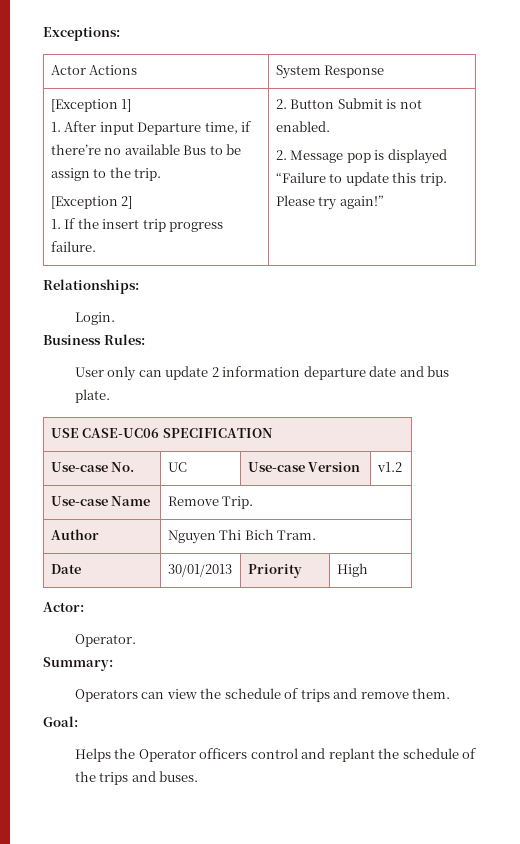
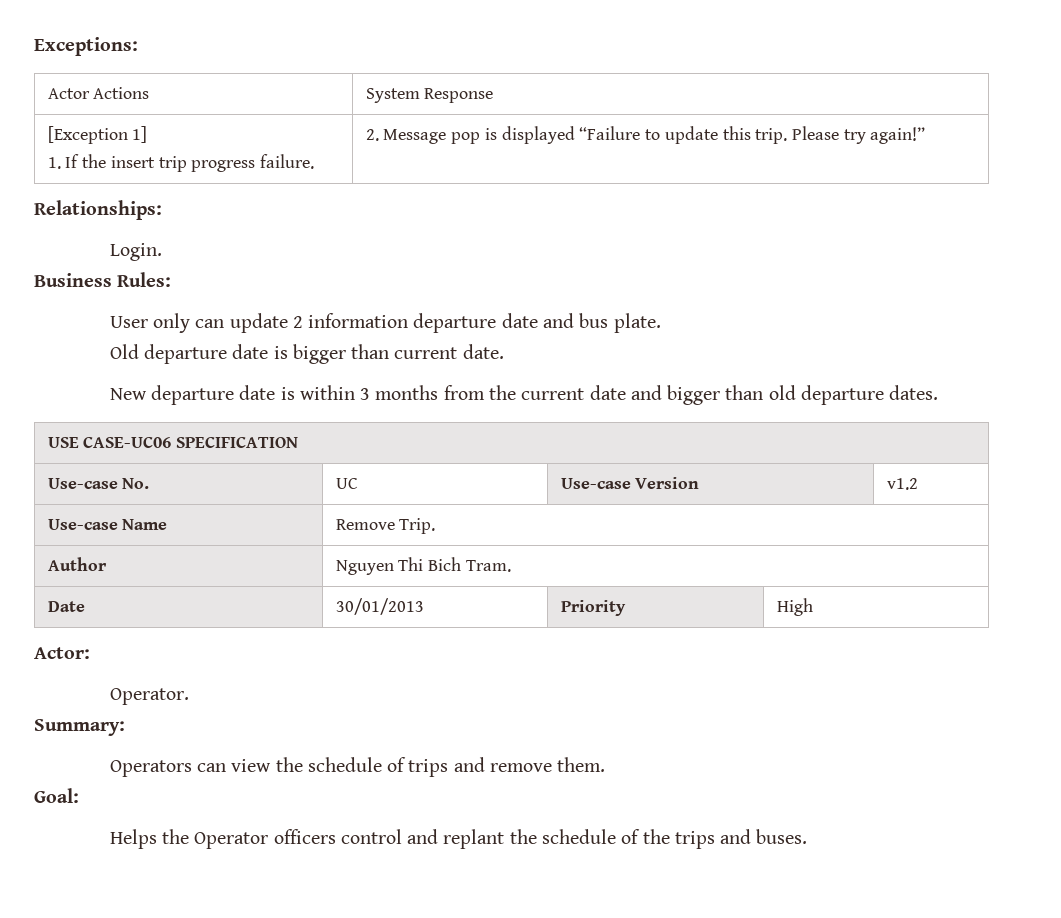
[50,121,252,135] [50,144,242,155] [50,167,162,181] [50,196,133,209] // 1. After input Departure time, if there’re no available Bus to be assign to the trip. // [Exception 2] -> (148, 134) none
[290,98,422,109] [275,121,330,132] [275,150,287,160] Button Submit is not enabled. // 2. -> (379, 135) none
(110, 396) none -> [109,344,504,364] [109,385,939,405] // Old departure date is bigger than current date. // New departure date is within 3 months from the current date and bigger than old departure dates.

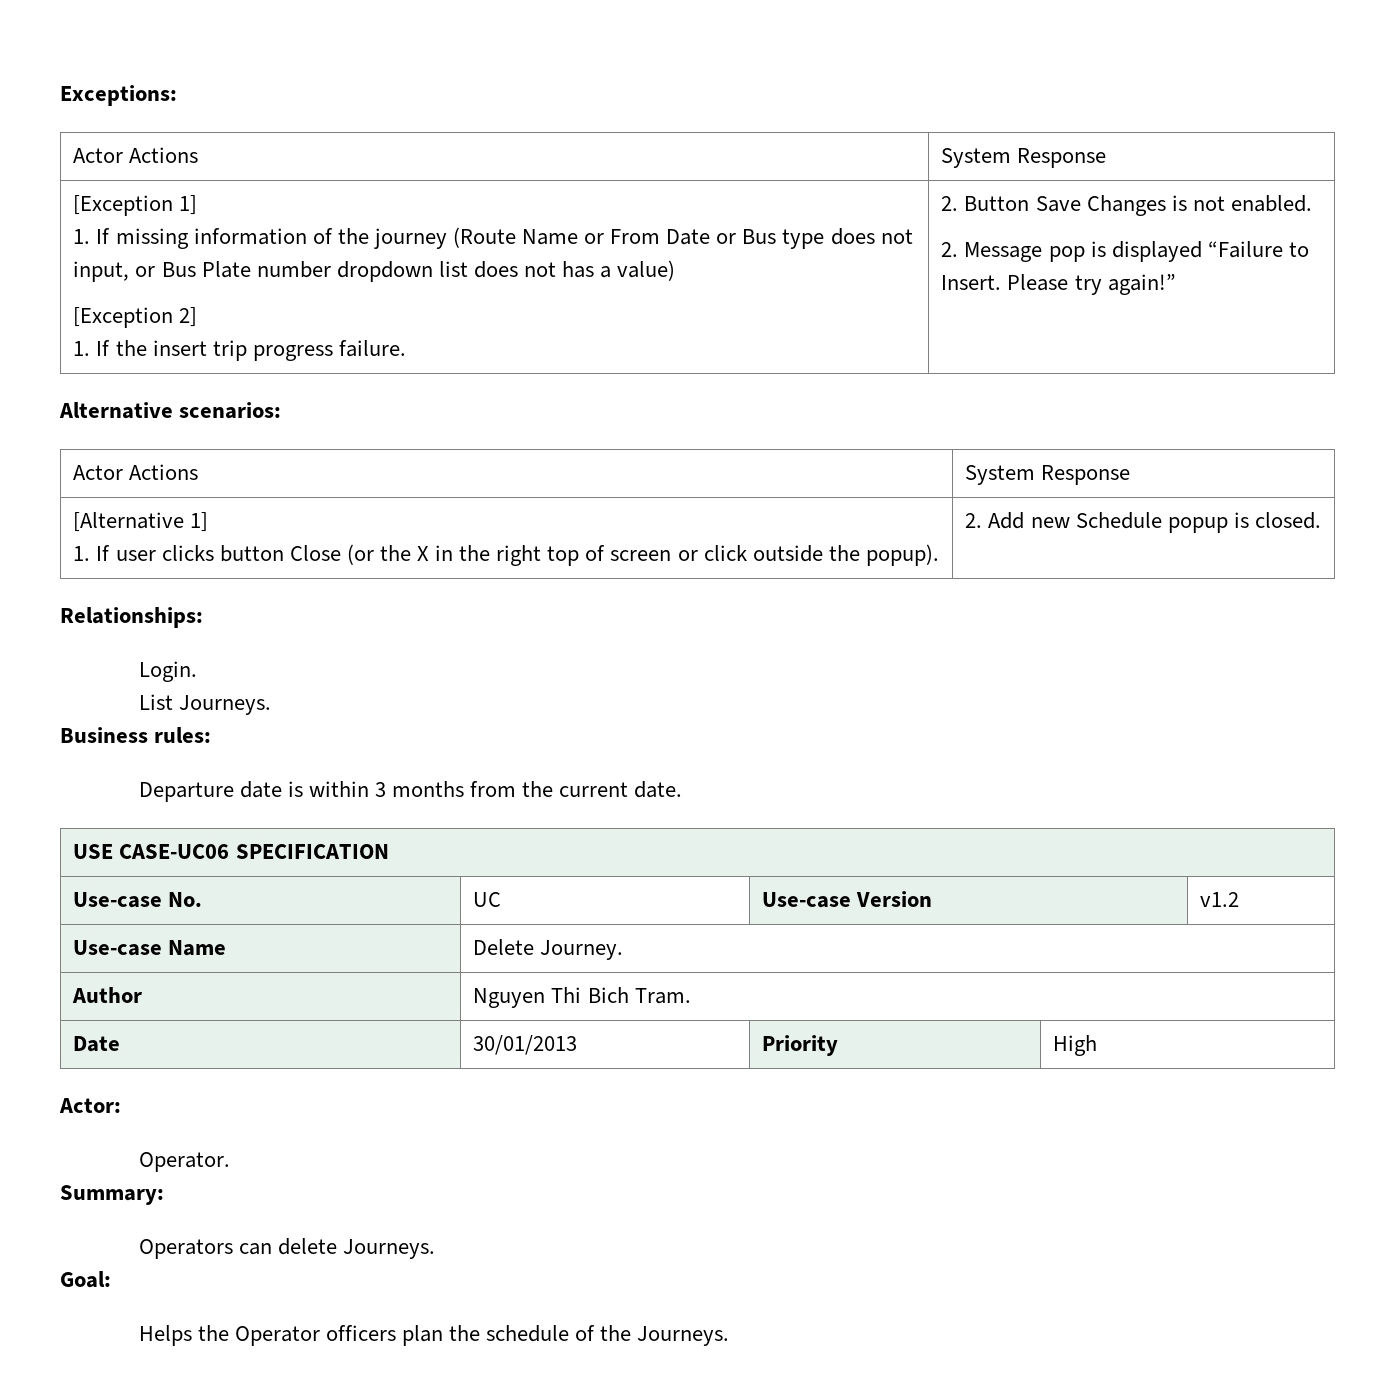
(148, 134) none -> [73,227,913,249] [73,260,676,282] [73,307,198,328] // 1. If missing information of the journey (Route Name or From Date or Bus type does not input, or Bus Plate number dropdown list does not has a value) // [Exception 2]
(379, 135) none -> [964,195,1312,216] [941,242,959,257] Button Save Changes is not enabled. // 2.
[664,126,788,144] update this trip. -> [941,275,1002,290] Insert.
(926, 135) none -> [59,402,282,419] [73,464,199,480] [965,465,1131,485] [73,512,209,532] [73,544,939,566] [965,512,1321,533] // Alternative scenarios: // Actor Actions | System Response // [Alternative 1] // 1. If user clicks button Close (or the X in the right top of screen or click outside the popup). | 2. Add new Schedule popup is closed.
(162, 252) none -> [138,694,271,715] // List Journeys.
[117,272,172,287] [109,313,661,333] [109,344,504,364] [109,385,235,405] Rules: // User only can update 2 information departure date and bus plate. // Old departure date is bigger than current date. // New departure -> [154,727,212,743] [138,782,234,802] rules: // Departure
[589,385,939,405] date and bigger than old departure dates. -> [634,781,683,798] date.
[335,518,436,534] Remove Trip. -> [473,939,624,960] Delete Journey.
[231,757,606,777] view the schedule of trips and remove them. -> [277,1238,435,1259] delete Journeys.
[340,829,505,849] control and replant -> [401,1325,443,1346] plan
[674,829,808,849] trips and buses. -> [637,1326,730,1346] Journeys.

